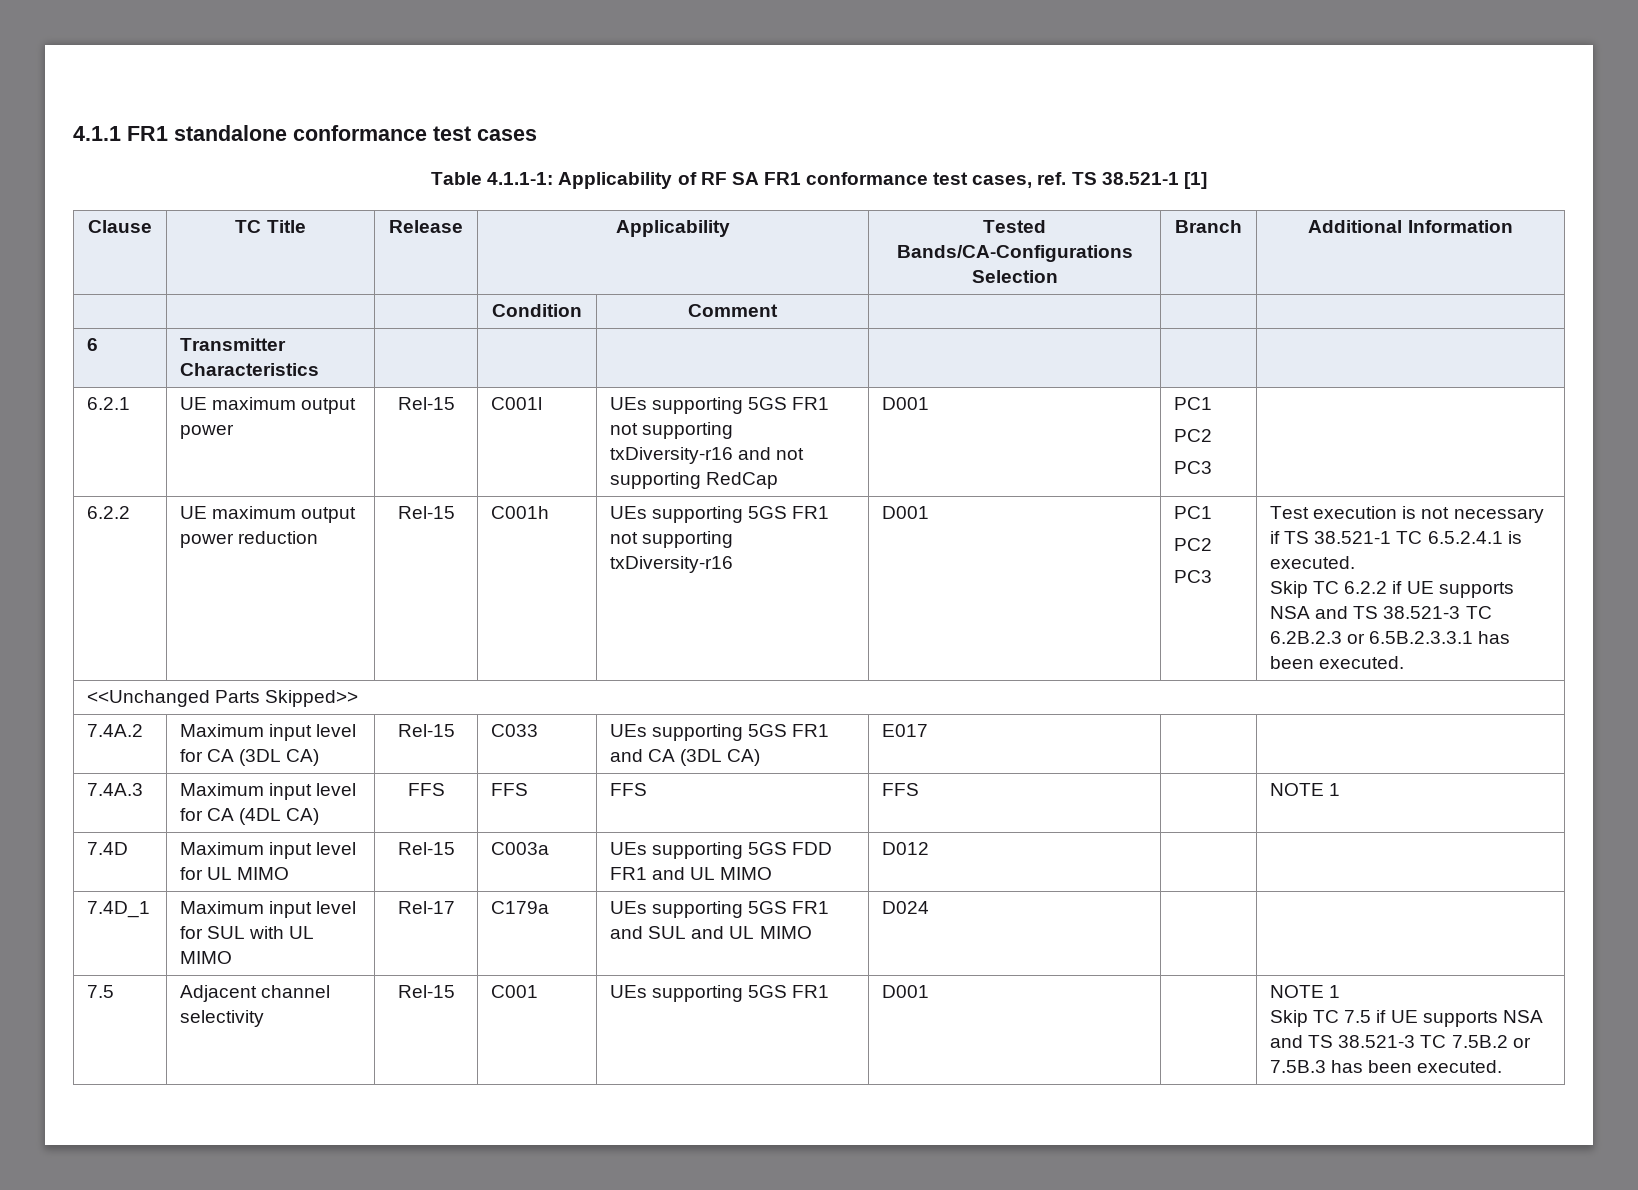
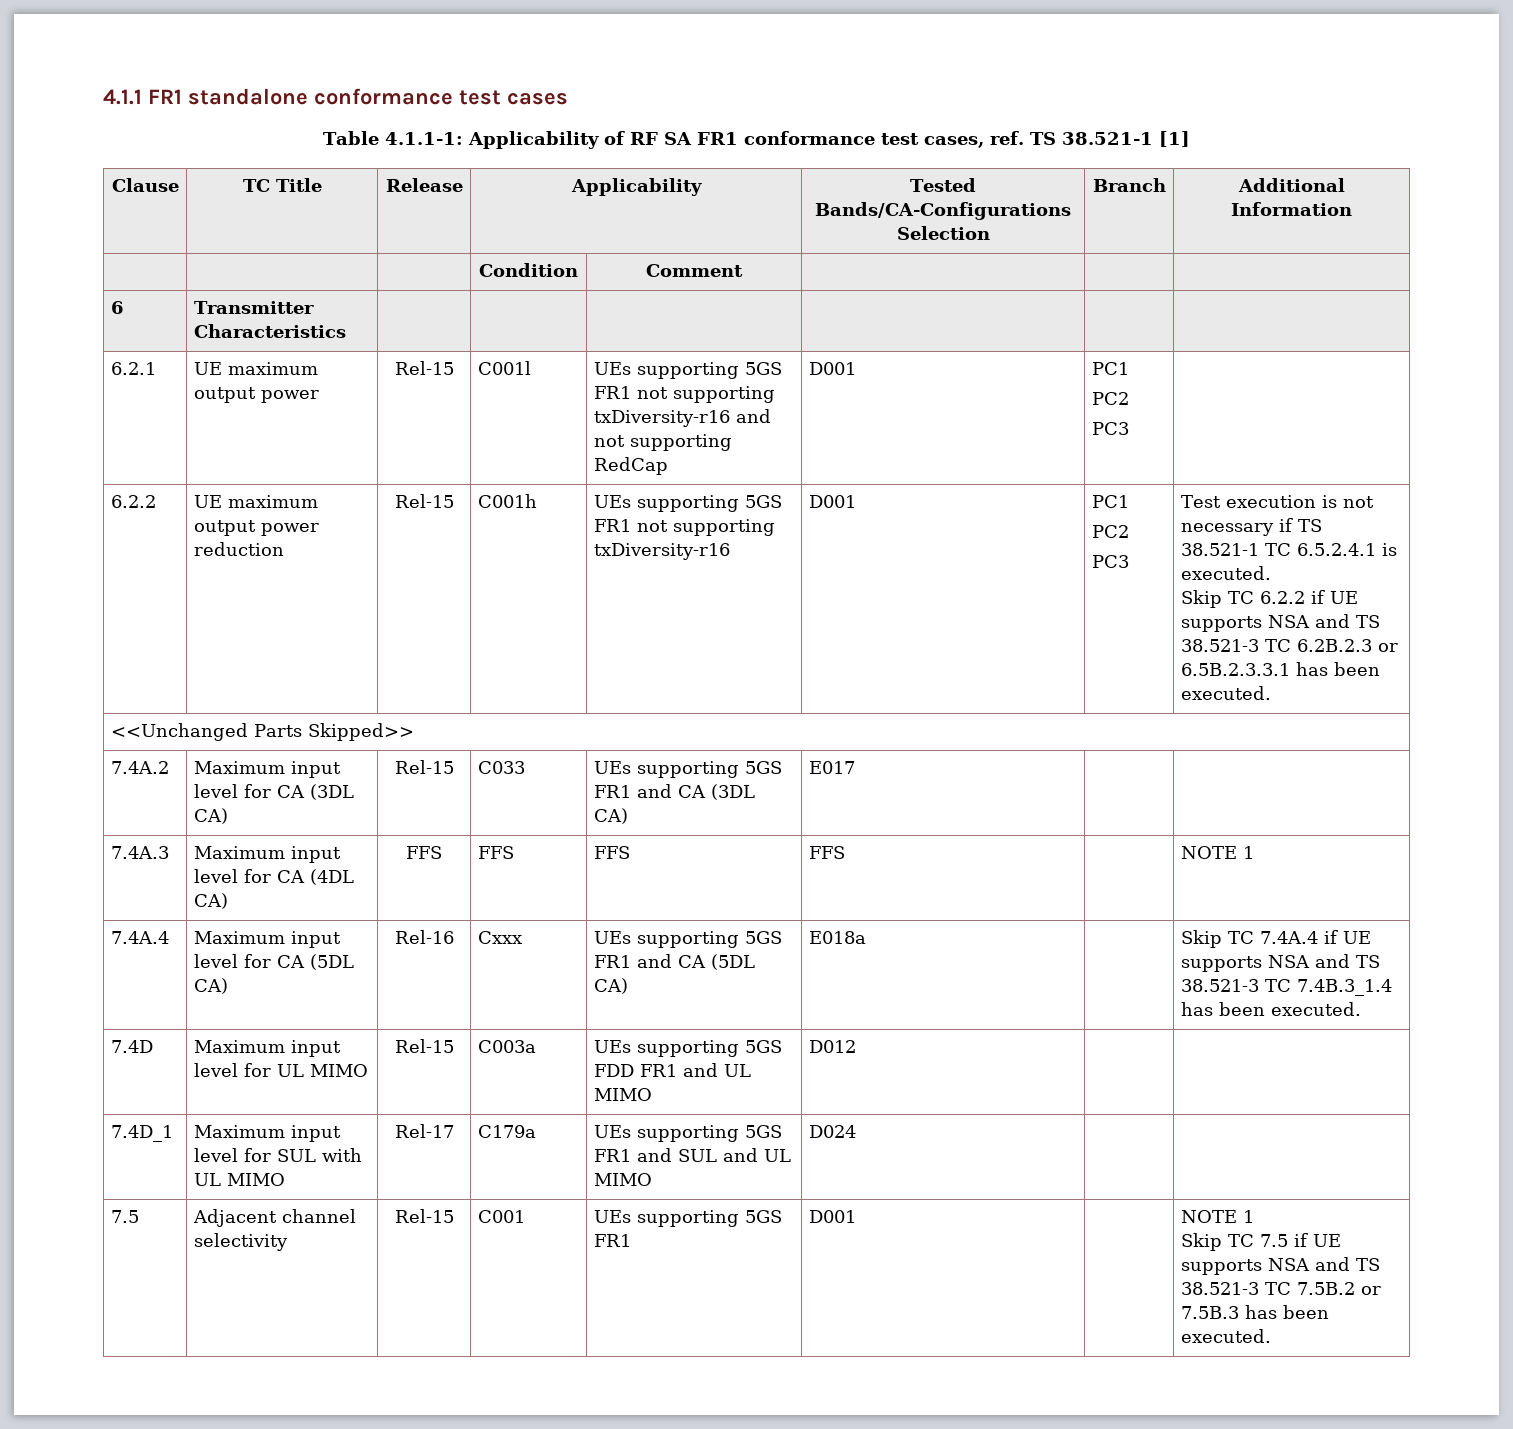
(1341, 789) none -> [110,931,169,944] [193,931,341,948] [193,954,354,970] [193,978,228,994] [394,930,454,944] [477,931,522,944] [593,931,782,948] [593,954,755,970] [593,978,628,994] [808,931,866,944] [1180,930,1371,948] [1180,954,1380,972] [1180,979,1392,996] [1180,1002,1361,1016] // 7.4A.4 | Maximum input level for CA (5DL CA) | Rel-16 | Cxxx | UEs supporting 5GS FR1 and CA (5DL CA) | E018a | | Skip TC 7.4A.4 if UE supports NSA and TS 38.521-3 TC 7.4B.3_1.4 has been executed.

